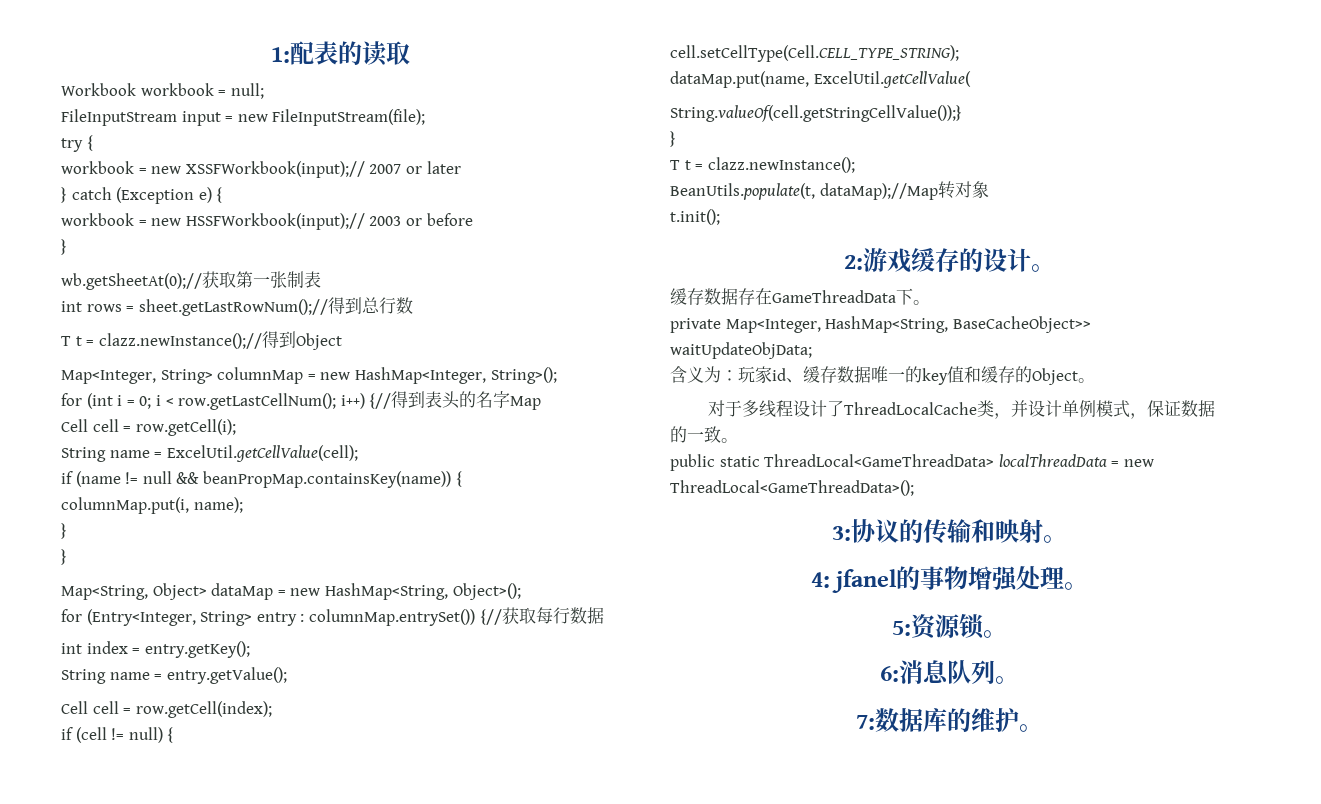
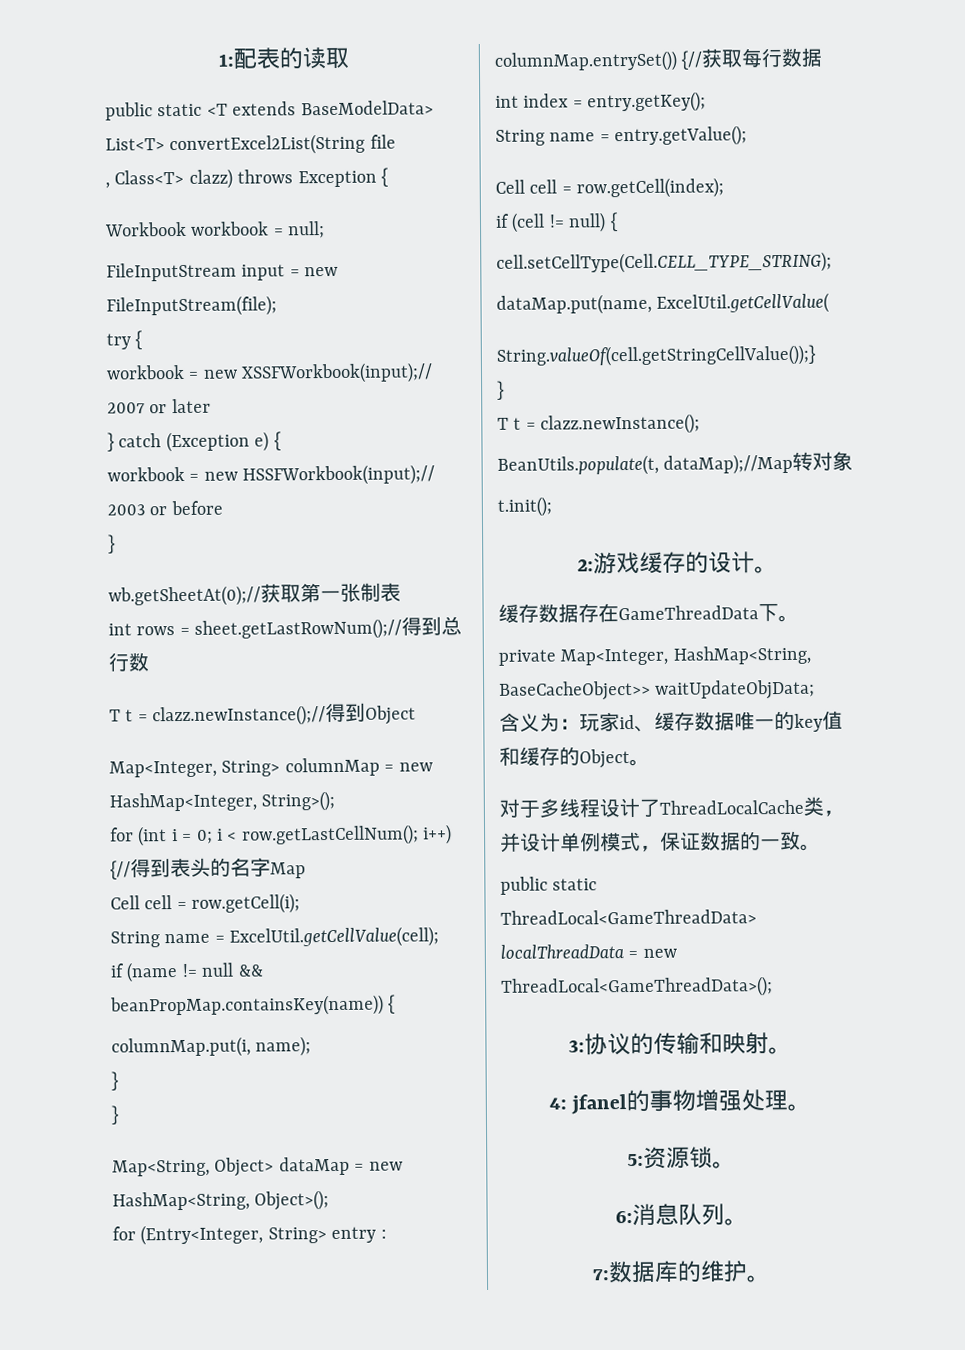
(410, 53) none -> [105,100,434,121] [105,133,396,156] [105,167,389,189] // public static <T extends BaseModelData> List<T> convertExcel2List(String file // , Class<T> clazz) throws Exception {

